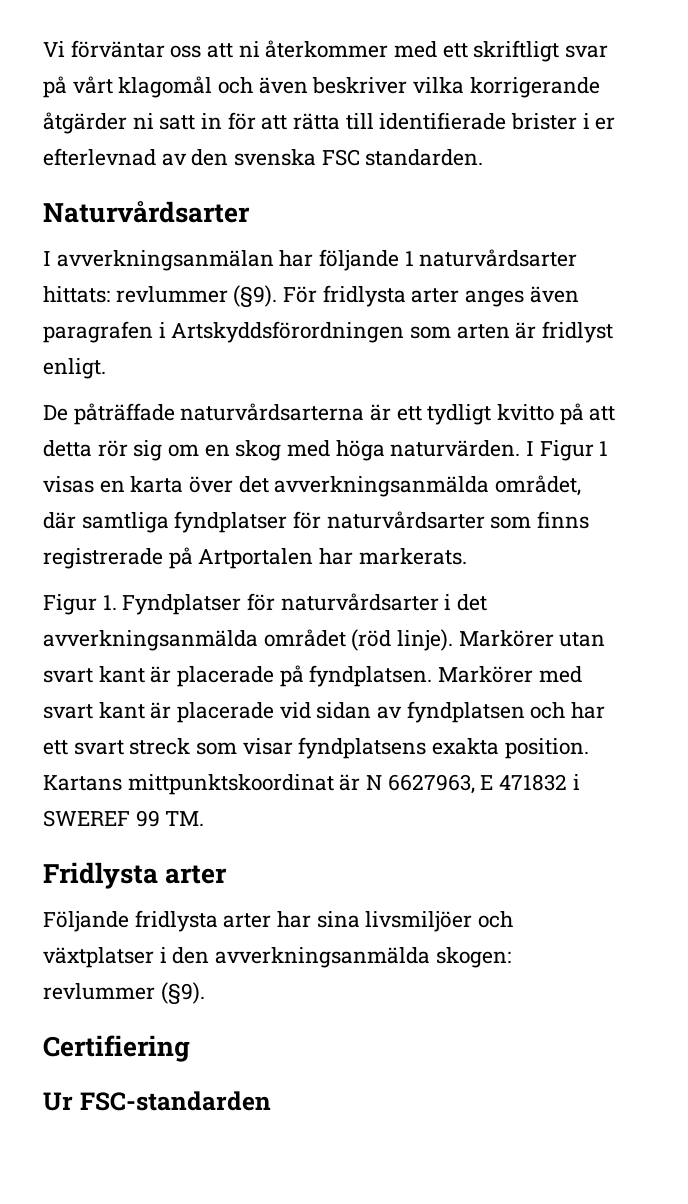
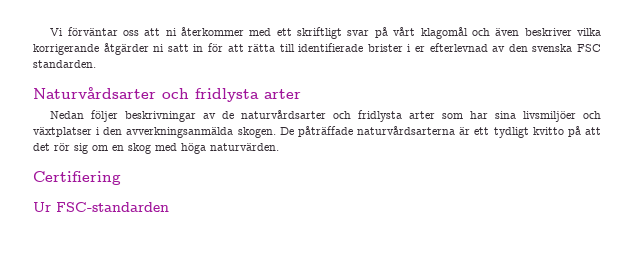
[43,249,578,271] [43,285,579,308] [43,321,614,343] [43,358,106,379] // I avverkningsanmälan har följande 1 naturvårdsarter hittats: revlummer (§9). För fridlysta arter anges även paragrafen i Artskyddsförordningen som arten är fridlyst enligt. // -> [162,88,301,102] [50,110,602,122] [33,127,276,138] och fridlysta arter // Nedan följer beskrivningar av de naturvårdsarter och fridlysta arter som har sina livsmiljöer och växtplatser i den avverkningsanmälda skogen.
[43,440,92,457] detta -> [33,143,50,151] det
[526,440,609,461] [43,475,582,497] [43,511,590,533] [43,547,467,569] [43,593,488,615] [43,629,606,651] [43,665,582,687] [43,701,606,723] [43,737,589,759] [43,774,580,795] [43,810,205,827] [43,862,228,889] [43,910,514,932] [43,947,511,968] [43,982,205,1005] I Figur 1 visas en karta över det avverkningsanmälda området, där samtliga fyndplatser för naturvårdsarter som finns registrerade på Artportalen har markerats. // Figur 1. Fyndplatser för naturvårdsarter i det avverkningsanmälda området (röd linje). Markörer utan svart kant är placerade på fyndplatsen. Markörer med svart kant är placerade vid sidan av fyndplatsen och har ett svart streck som visar fyndplatsens exakta position. Kartans mittpunktskoordinat är N 6627963, E 471832 i SWEREF 99 TM. // Fridlysta arter // Följande fridlysta arter har sina livsmiljöer och växtplatser i den avverkningsanmälda skogen: revlummer (§9). -> (279, 147) none

